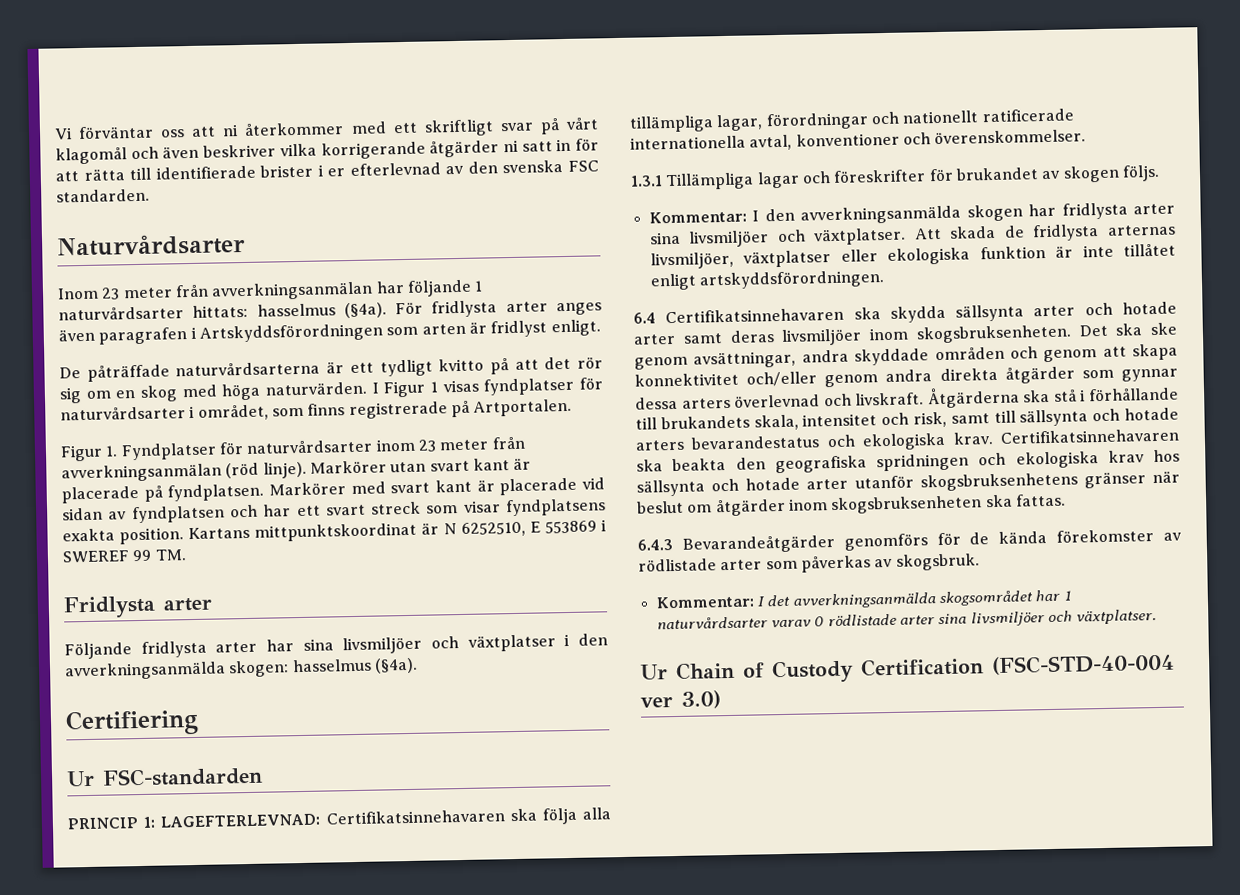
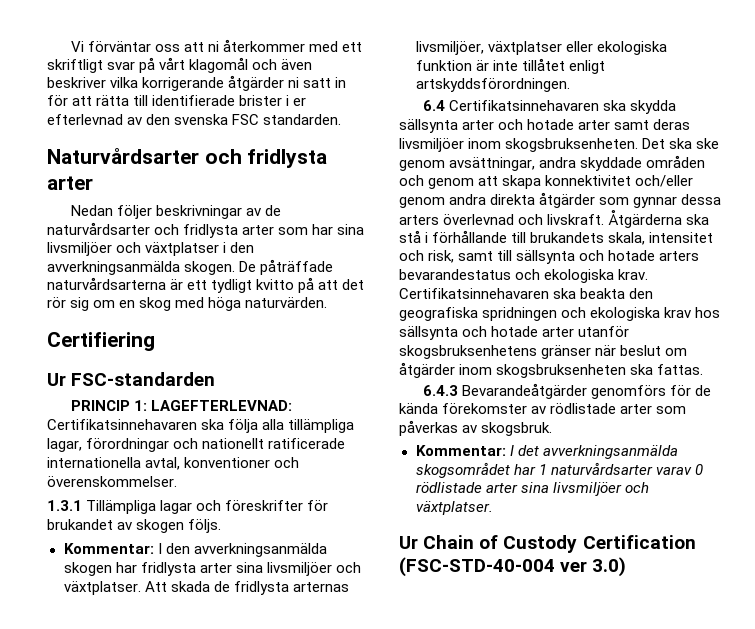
[57,279,484,301] [58,300,602,321] [58,319,601,345] // Inom 23 meter från avverkningsanmälan har följande 1 naturvårdsarter hittats: hasselmus (§4a). För fridlysta arter anges även paragrafen i Artskyddsförordningen som arten är fridlyst enligt. // -> [204,149,328,168] [47,176,93,190] [70,205,282,219] [47,222,365,238] [47,242,255,256] [47,261,236,275] och fridlysta arter // Nedan följer beskrivningar av de naturvårdsarter och fridlysta arter som har sina livsmiljöer och växtplatser i den avverkningsanmälda skogen.
[371,377,604,398] [60,398,573,421] [60,436,526,462] [61,457,532,483] [61,477,606,504] [62,498,606,524] [62,519,607,545] [62,549,187,563] [63,595,212,619] [64,633,608,660] [64,657,418,681] I Figur 1 visas fyndplatser för naturvårdsarter i området, som finns registrerade på Artportalen. // Figur 1. Fyndplatser för naturvårdsarter inom 23 meter från avverkningsanmälan (röd linje). Markörer utan svart kant är placerade på fyndplatsen. Markörer med svart kant är placerade vid sidan av fyndplatsen och har ett svart streck som visar fyndplatsens exakta position. Kartans mittpunktskoordinat är N 6252510, E 553869 i SWEREF 99 TM. // Fridlysta arter // Följande fridlysta arter har sina livsmiljöer och växtplatser i den avverkningsanmälda skogen: hasselmus (§4a). -> (328, 302) none

